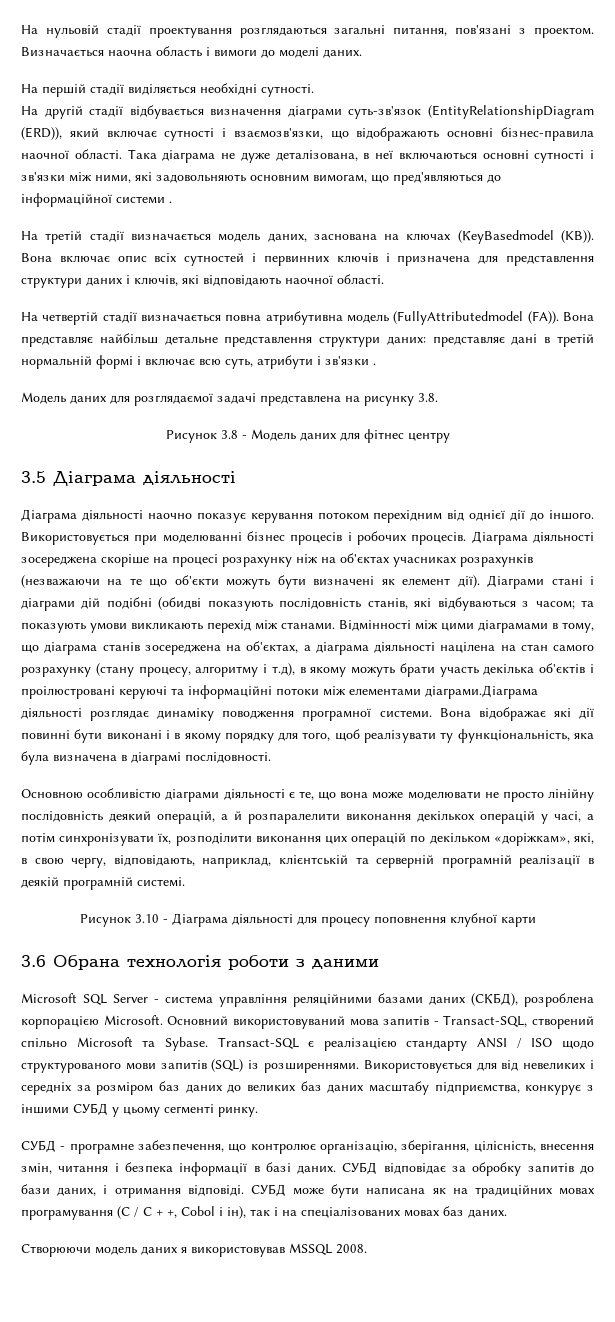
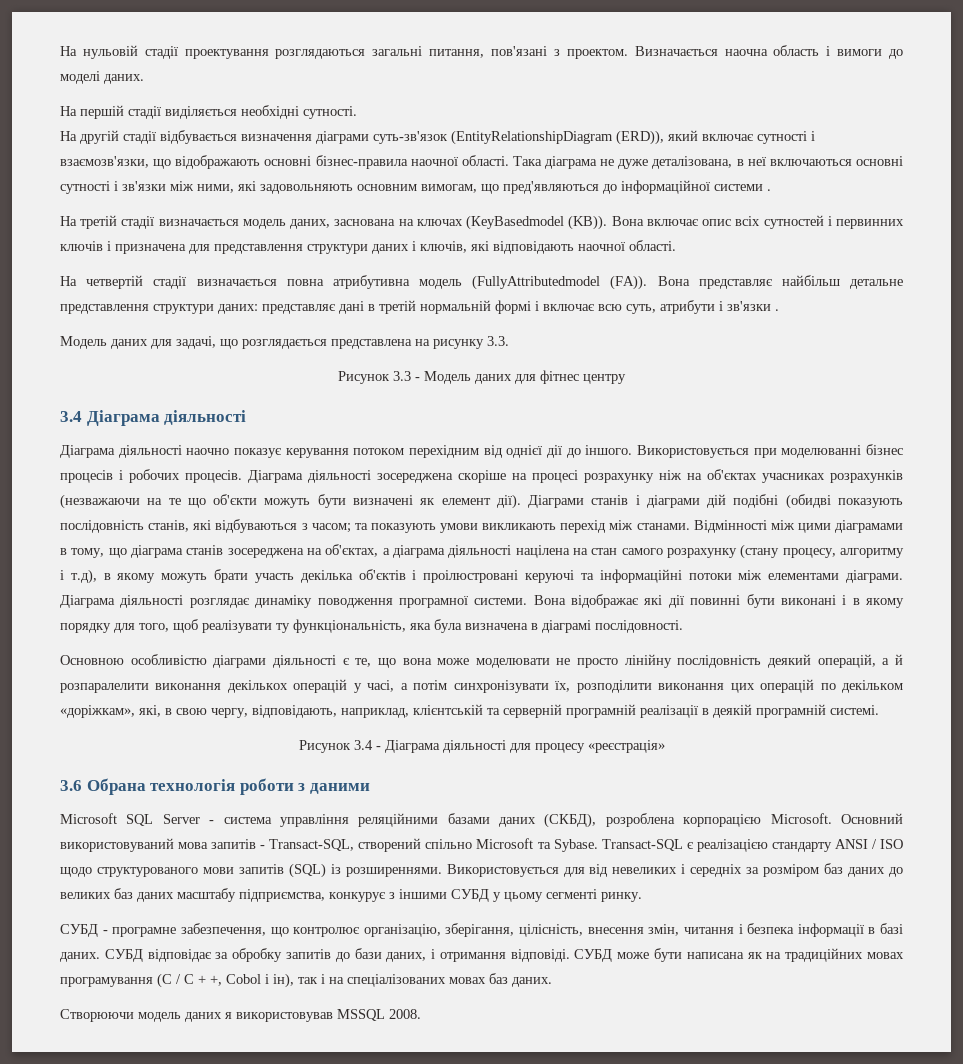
[134,393,256,406] розглядаємої задачі -> [176,336,327,349] задачі, що розглядається
[418,393,438,402] [165,430,238,443] 3.8. // Рисунок 3.8 -> [487,336,509,346] [338,371,411,384] 3.3. // Рисунок 3.3
[21,471,46,483] 3.5 -> [60,411,82,422] 3.4
[551,576,583,585] стані -> [591,495,629,505] станів
[425,685,538,699] діаграми.Діаграма -> [846,570,904,583] [60,595,115,608] діаграми. Діаграма
[134,914,159,923] 3.10 -> [353,740,373,750] 3.4
[373,913,536,927] поповнення клубної карти -> [587,740,665,753] «реєстрація»

